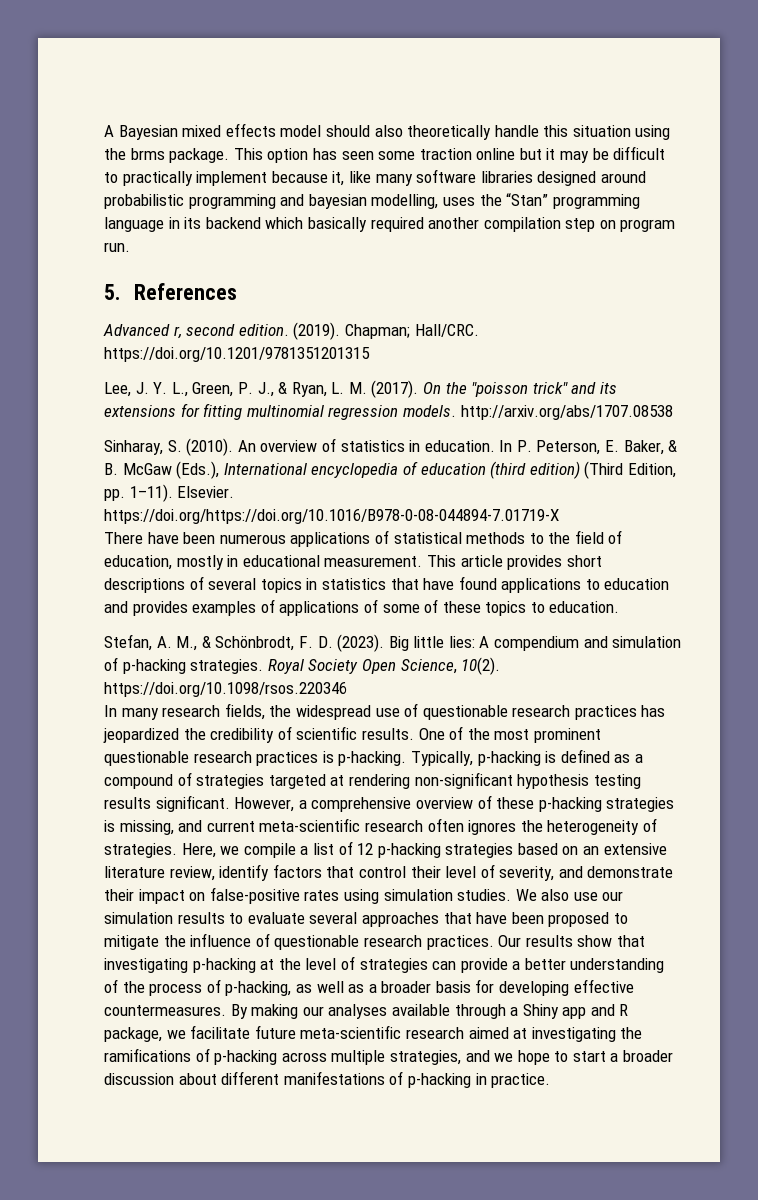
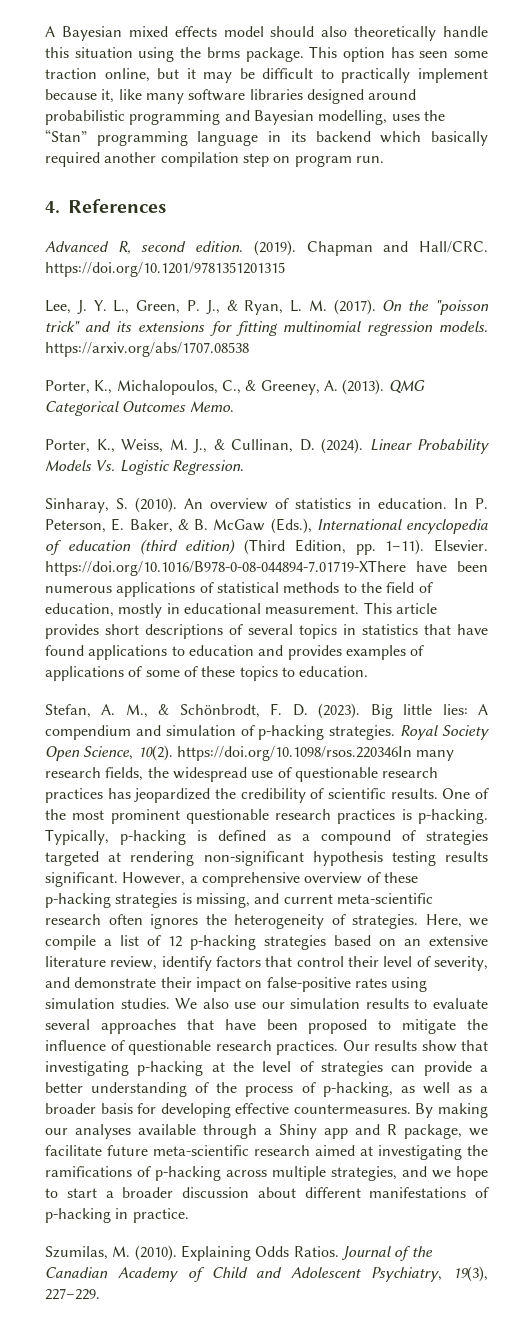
[476,148,516,160] online -> [104,68,150,82] online,
[308,194,367,209] bayesian -> [253,110,314,125] Bayesian
[104,284,120,300] 5. -> [45,201,60,213] 4.
[173,326,182,339] r, -> [117,241,131,254] R,
[344,324,410,339] Chapman; -> [306,241,409,256] Chapman and
[460,405,673,420] http://arxiv.org/abs/1707.08538 -> [45,342,249,357] [45,379,425,395] [45,401,234,416] [45,438,489,454] [45,460,244,475] https://arxiv.org/abs/1707.08538 // Porter, K., Michalopoulos, C., & Greeney, A. (2013). QMG Categorical Outcomes Memo. // Porter, K., Weiss, M. J., & Cullinan, D. (2024). Linear Probability Models Vs. Logistic Regression.
[104,509,559,524] [104,532,143,544] https://doi.org/https://doi.org/10.1016/B978-0-08-044894-7.01719-X // There -> [45,560,406,576] https://doi.org/10.1016/B978-0-08-044894-7.01719-XThere
[104,682,347,697] [104,705,117,717] https://doi.org/10.1098/rsos.220346 // In -> [176,746,412,761] https://doi.org/10.1098/rsos.220346In
(551, 1080) none -> [45,1245,433,1261] [45,1266,488,1282] [45,1288,100,1300] // Szumilas, M. (2010). Explaining Odds Ratios. Journal of the Canadian Academy of Child and Adolescent Psychiatry, 19(3), 227–229.

